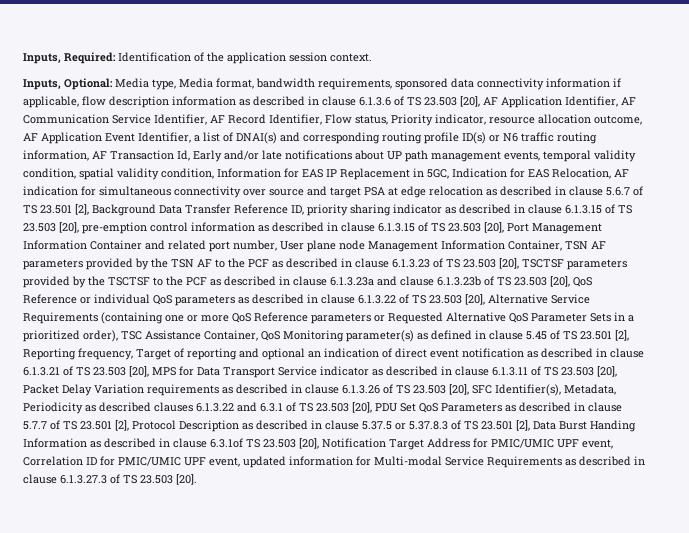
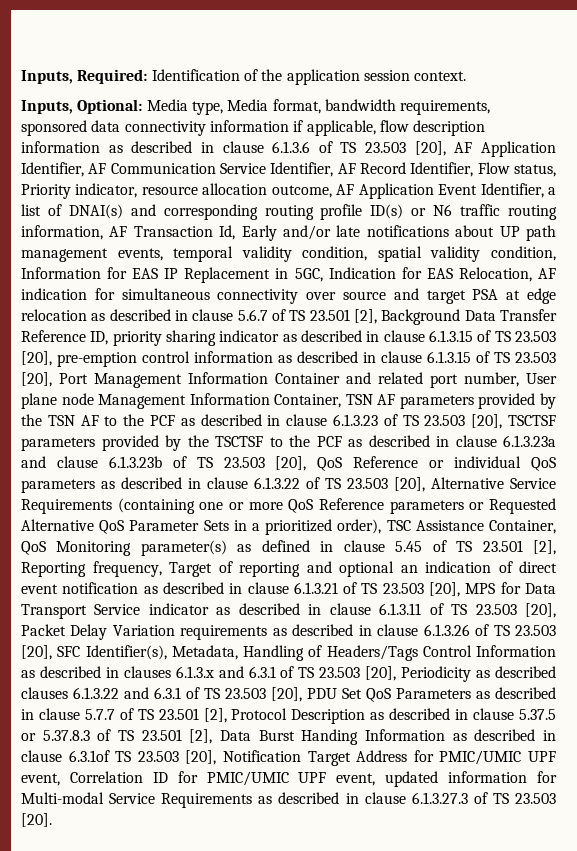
(616, 389) none -> [243,645,556,661] [21,666,397,681] Handling of Headers/Tags Control Information as described in clauses 6.1.3.x and 6.3.1 of TS 23.503 [20],

